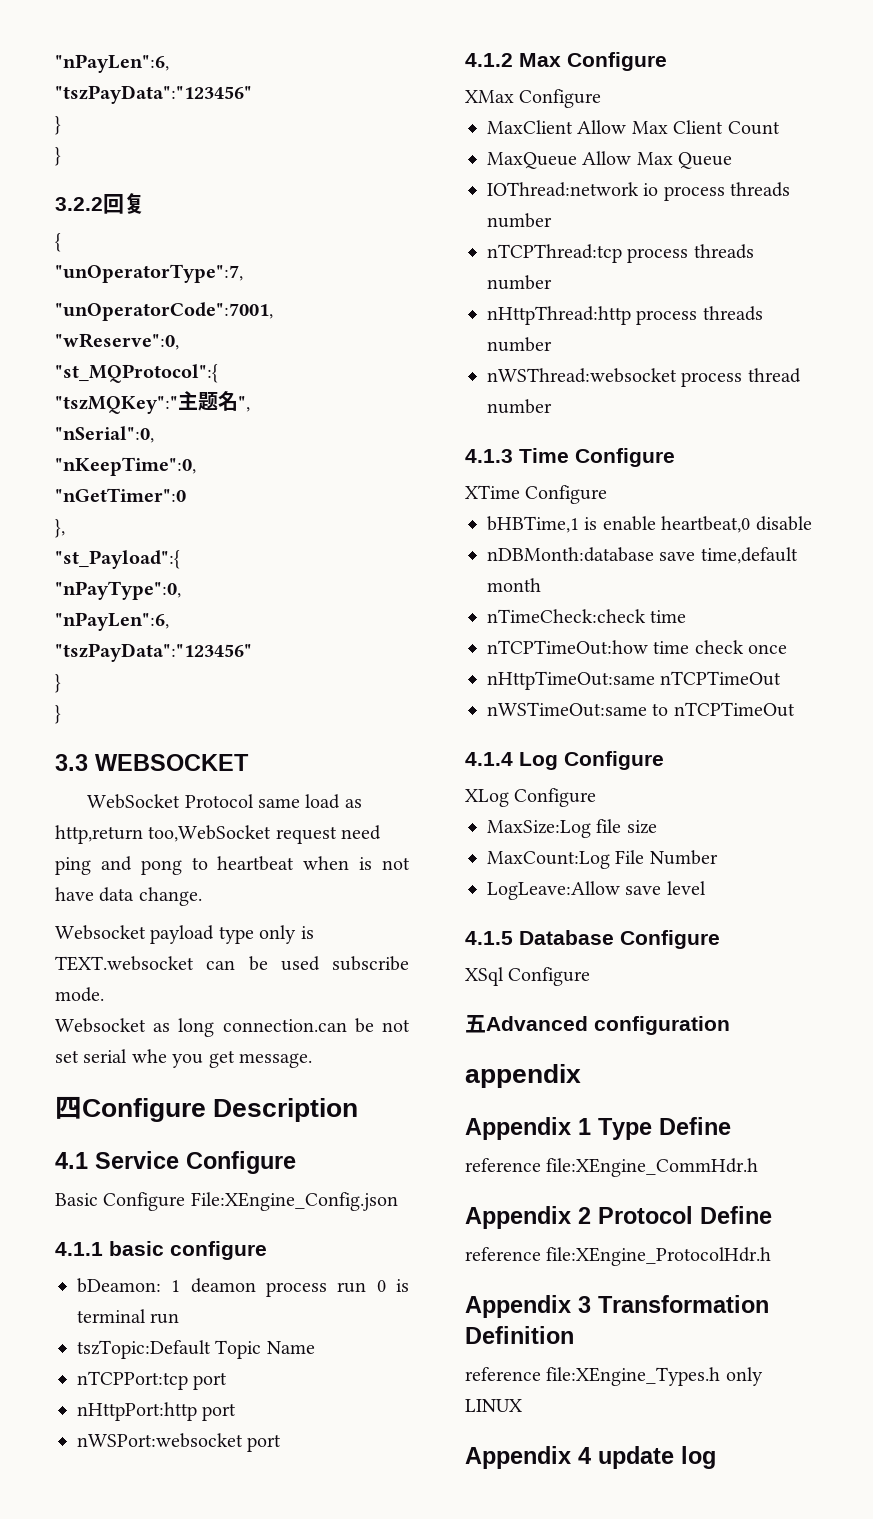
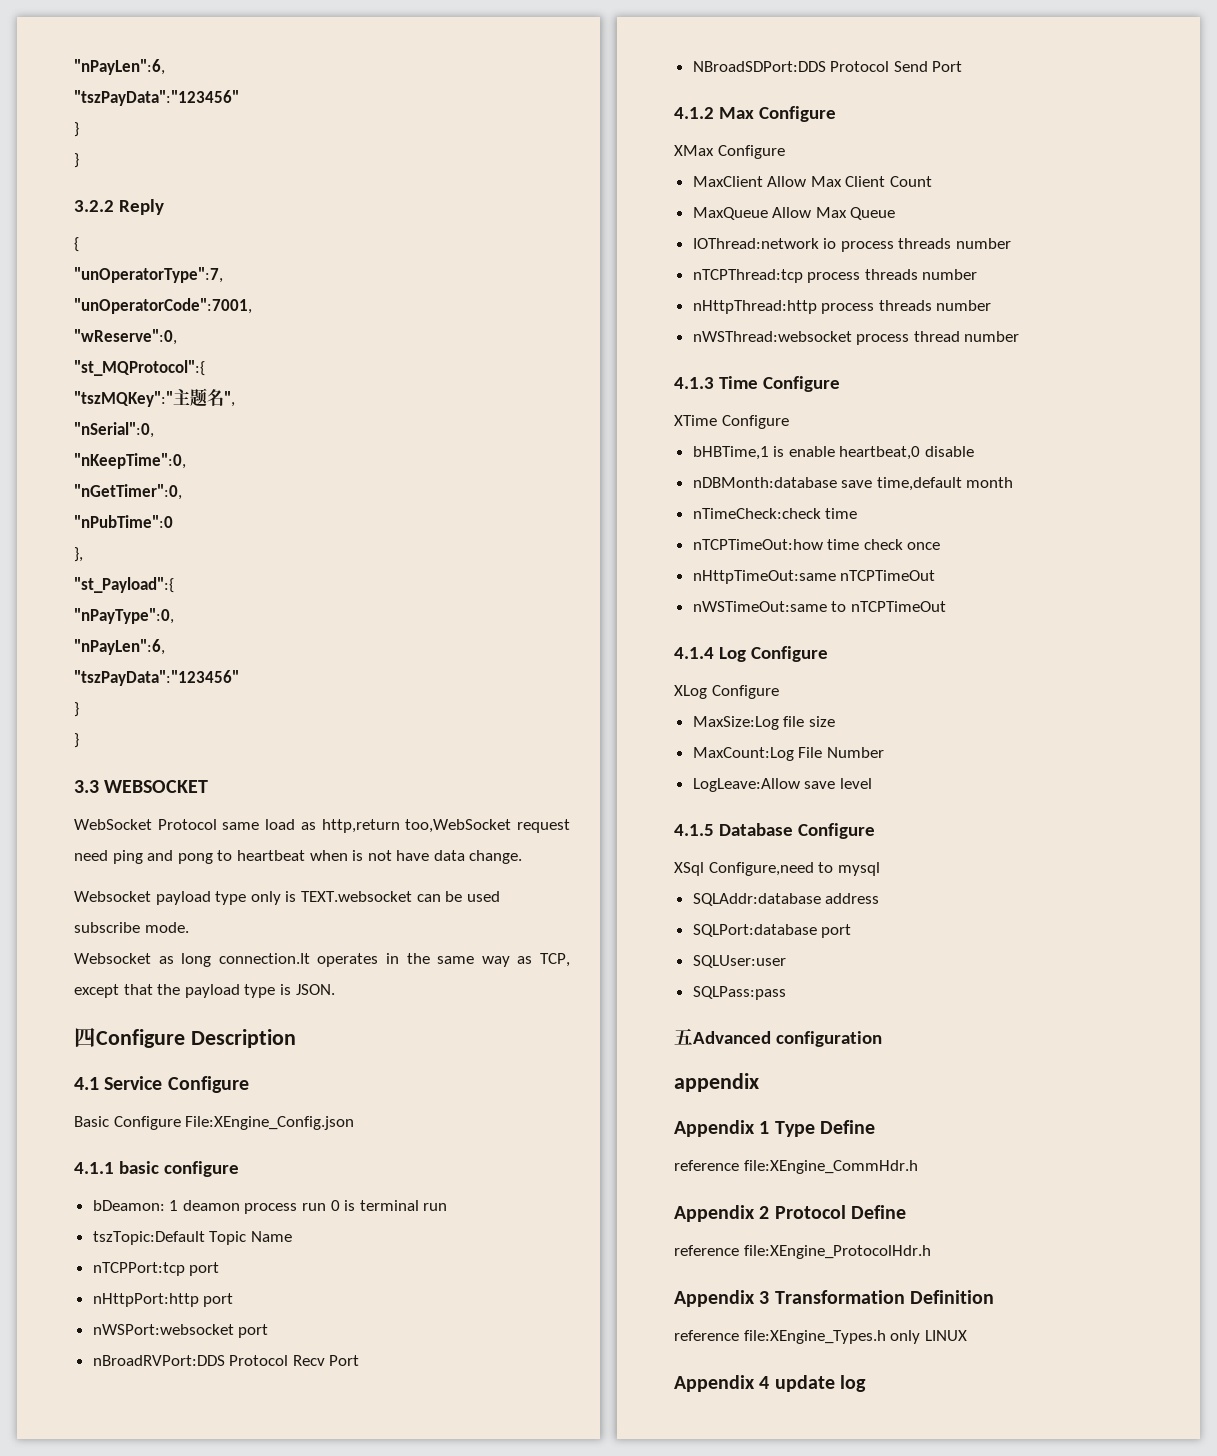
[103,193,145,214] 回复 -> [118,199,164,215] Reply
[55,488,186,502] "nGetTimer":0 -> [74,484,182,500] [74,515,173,528] "nGetTimer":0, // "nPubTime":0
[222,1018,410,1033] [55,1049,312,1068] connection.can be not set serial whe you get message. -> [218,953,571,967] [74,984,335,998] connection.It operates in the same way as TCP, except that the payload type is JSON.
(282, 1443) none -> [92,1355,360,1366] [692,61,963,72] // nBroadRVPort:DDS Protocol Recv Port // NBroadSDPort:DDS Protocol Send Port
[508,967,591,986] Configure -> [708,862,880,876] [692,893,880,906] [692,924,852,938] [692,955,786,968] [692,986,786,1000] Configure,need to mysql // SQLAddr:database address // SQLPort:database port // SQLUser:user // SQLPass:pass

